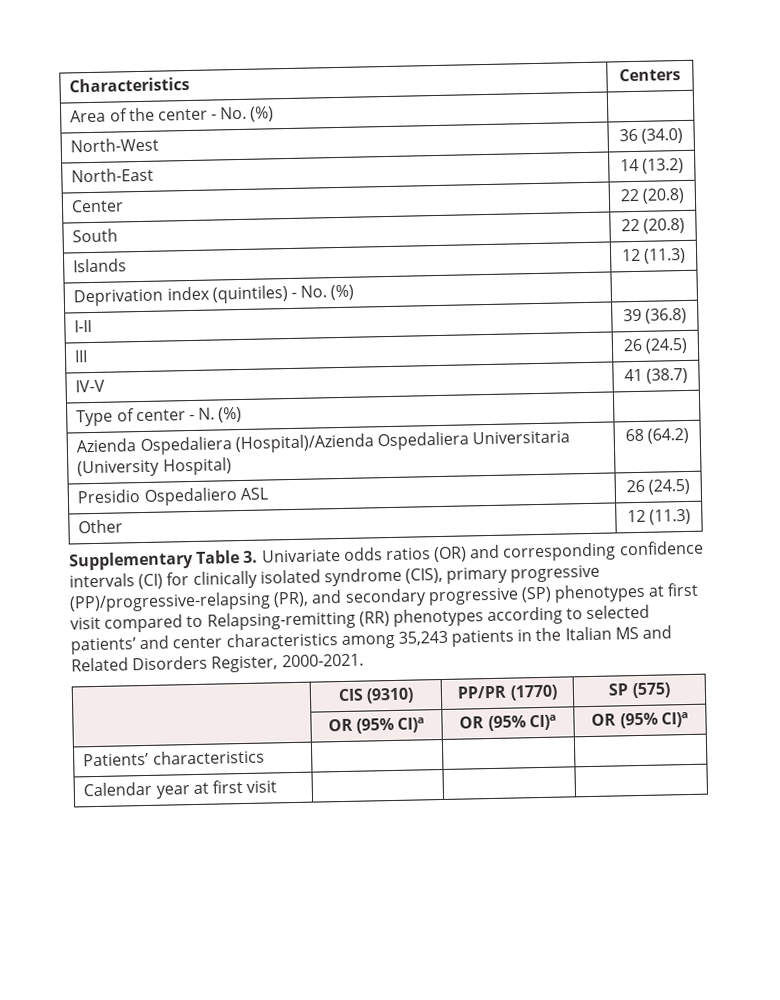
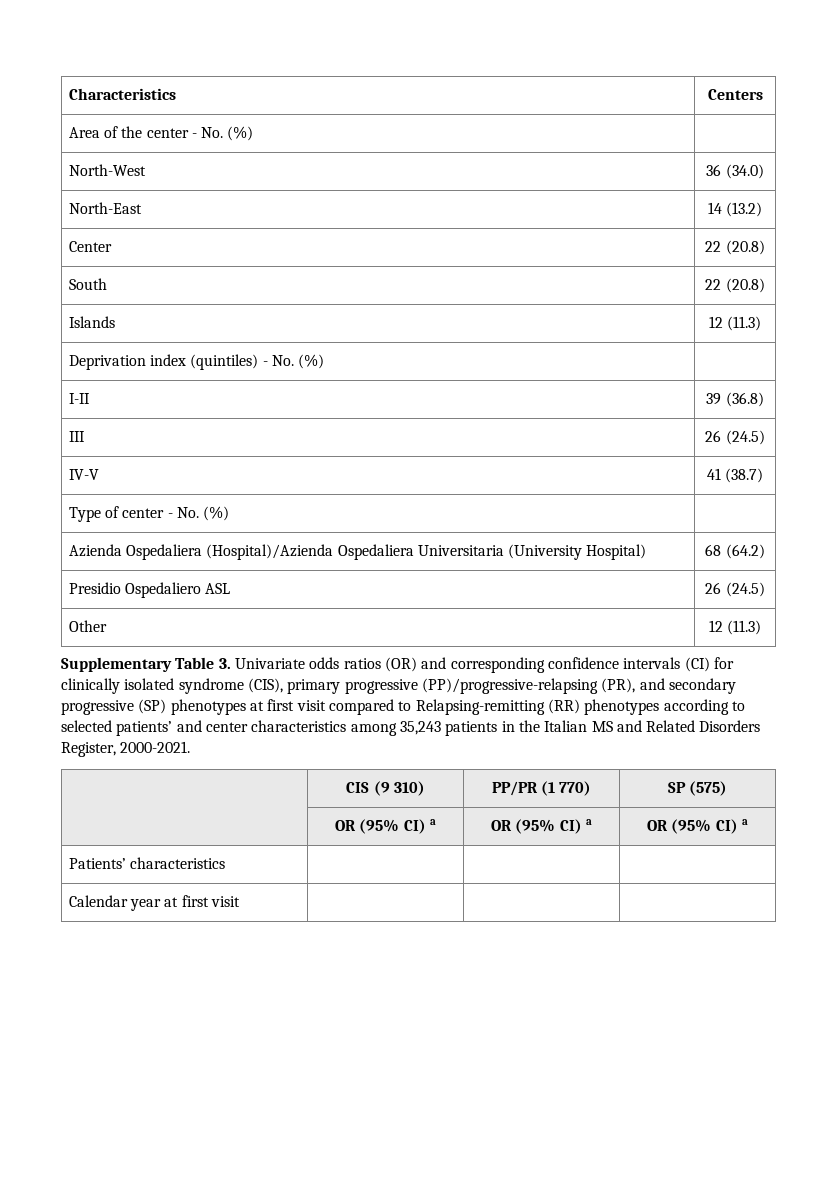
[198,407,216,420] N. -> [176,507,199,518] No.
[366,687,415,704] (9310) -> [373,781,425,796] (9 310)
[509,684,558,701] (1770) -> [541,781,592,796] (1 770)
[397,717,426,733] [459,714,557,732] [591,712,689,729] CI)a | OR (95% CI)a | OR (95% CI)a -> [403,819,436,834] [491,819,592,834] [647,819,748,834] CI) a | OR (95% CI) a | OR (95% CI) a

